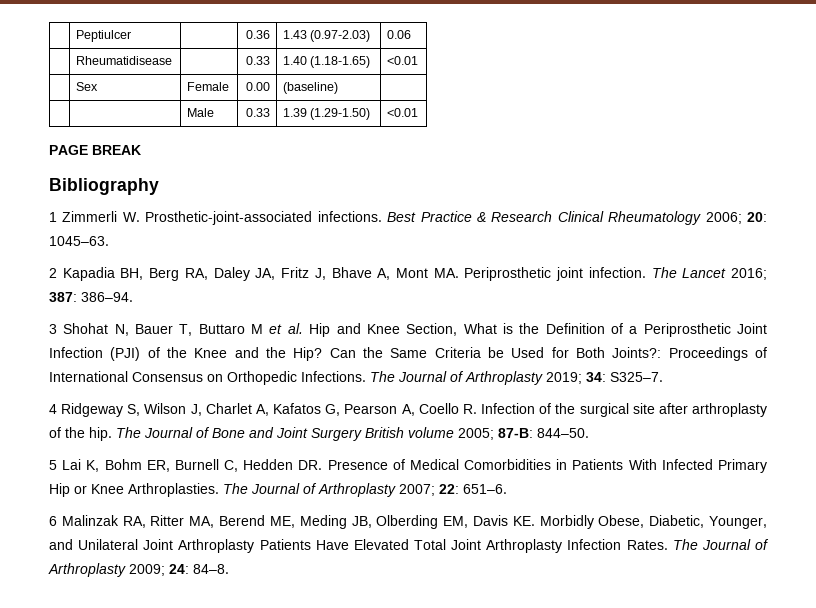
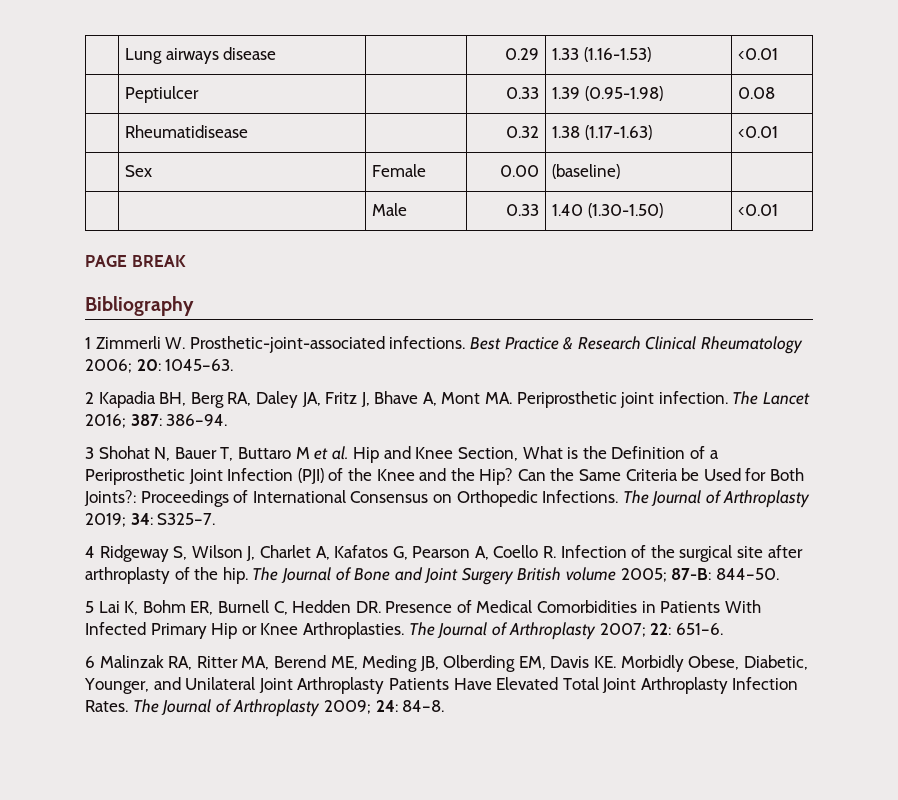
[75,30,131,42] [246,30,271,39] [282,30,371,42] [386,30,411,39] [75,56,172,65] [246,56,271,65] [282,56,371,68] | Peptiulcer | | 0.36 | 1.43 (0.97-2.03) | 0.06 // | Rheumatidisease | | 0.33 | 1.40 (1.18-1.65) -> [125,47,277,64] [504,48,539,60] [552,47,651,62] [738,48,779,60] [125,86,200,103] [505,87,539,99] [552,86,663,101] [738,87,776,99] [125,125,249,138] [505,126,539,138] [552,125,652,140] | Lung airways disease | | 0.29 | 1.33 (1.16-1.53) | <0.01 // | Peptiulcer | | 0.33 | 1.39 (0.95-1.98) | 0.08 // | Rheumatidisease | | 0.32 | 1.38 (1.17-1.63)
[282,108,371,120] 1.39 (1.29-1.50) -> [552,203,663,218] 1.40 (1.30-1.50)

